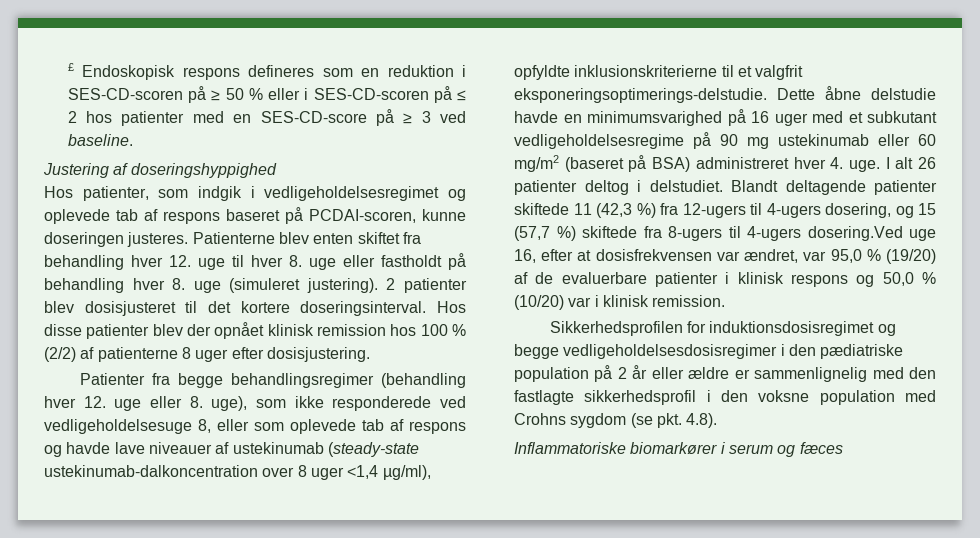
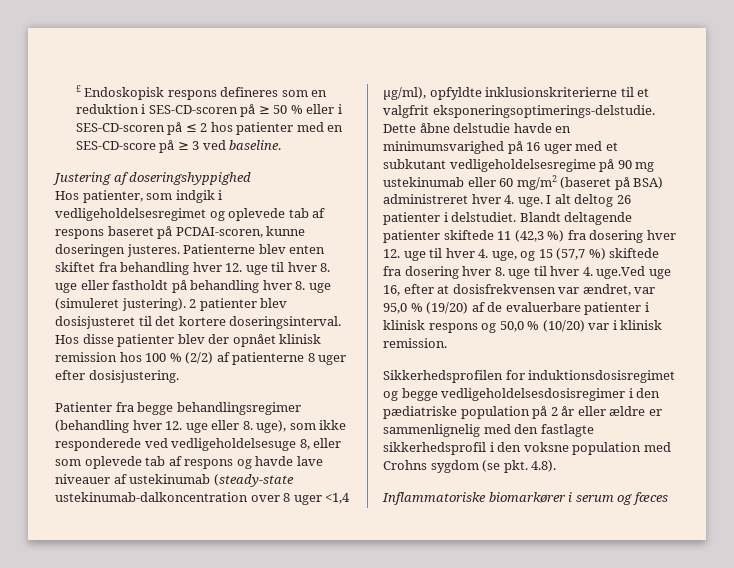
(914, 163) none -> [574,194,614,207] deltog
[584,180,629,195] deltog -> (440, 218) none
[682,203,891,218] 12-ugers til 4-ugers dosering, -> [589,230,676,243] [383,248,517,261] dosering hver 12. uge til hver 4. uge,
[668,226,903,241] 8-ugers til 4-ugers dosering.Ved -> [404,266,646,279] dosering hver 8. uge til hver 4. uge.Ved

